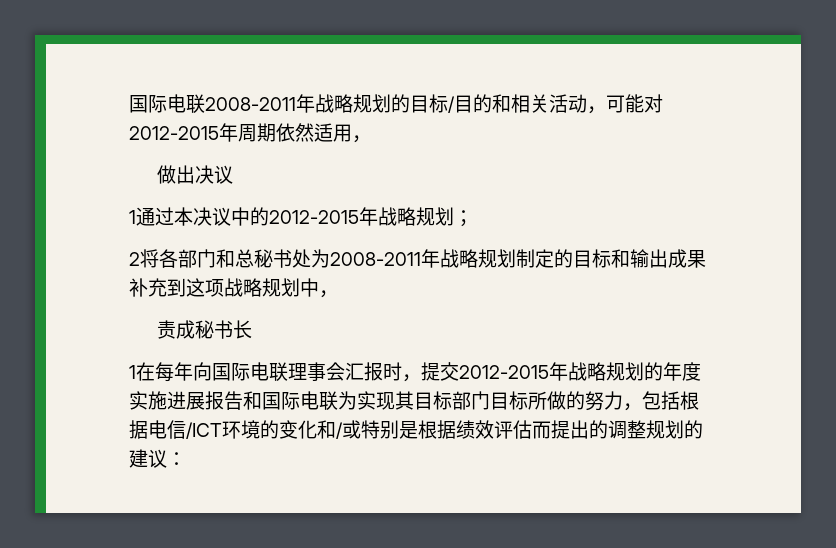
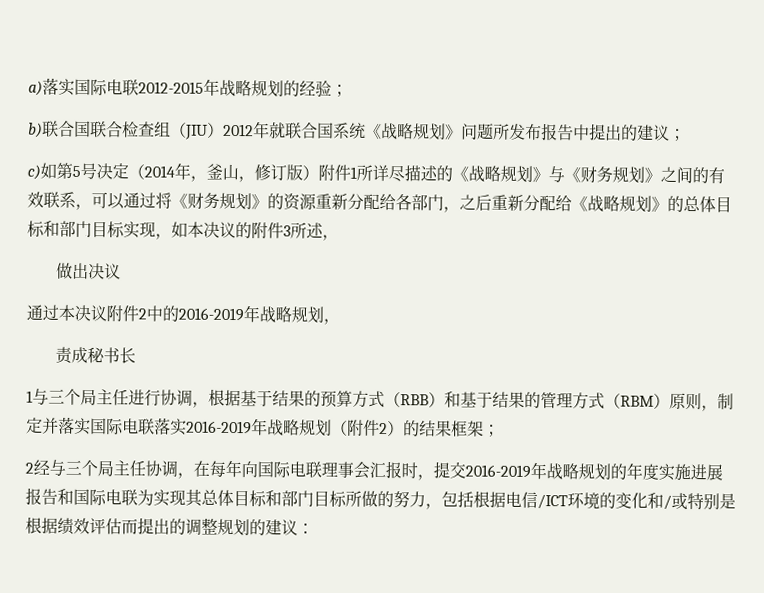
[129,94,663,114] [129,123,352,142] 国际电联2008-2011年战略规划的目标/目的和相关活动，可能对2012-2015年周期依然适用 -> [28,77,348,98] [28,120,686,142] [27,162,725,184] [27,191,732,213] [27,220,324,240] a)落实国际电联2012-2015年战略规划的经验； // b)联合国联合检查组（JIU）2012年就联合国系统《战略规划》问题所发布报告中提出的建议； // c)如第5号决定（2014年，釜山，修订版）附件1所详尽描述的《战略规划》与《财务规划》之间的有效联系，可以通过将《财务规划》的资源重新分配给各部门，之后重新分配给《战略规划》的总体目标和部门目标实现，如本决议的附件3所述
[129,210,136,224] 1 -> (122, 271) none
[231,207,473,227] [129,249,706,268] [129,278,338,298] [157,320,253,339] [129,365,136,379] 中的2012-2015年战略规划； // 2将各部门和总秘书处为2008-2011年战略规划制定的目标和输出成果补充到这项战略规划中， // 责成秘书长 // 1 -> [106,305,340,325] [55,346,137,364] [26,388,734,412] [26,416,500,437] [25,459,194,479] 附件2中的2016-2019年战略规划， // 责成秘书长 // 1与三个局主任进行协调，根据基于结果的预算方式（RBB）和基于结果的管理方式（RBM）原则，制定并落实国际电联落实2016-2019年战略规划（附件2）的结果框架； // 2经与三个局主任协调，
[459,365,549,379] 2012-2015 -> [465,464,531,478] 2016-2019
[414,391,452,410] 目标 -> [201,489,282,508] 总体目标和

